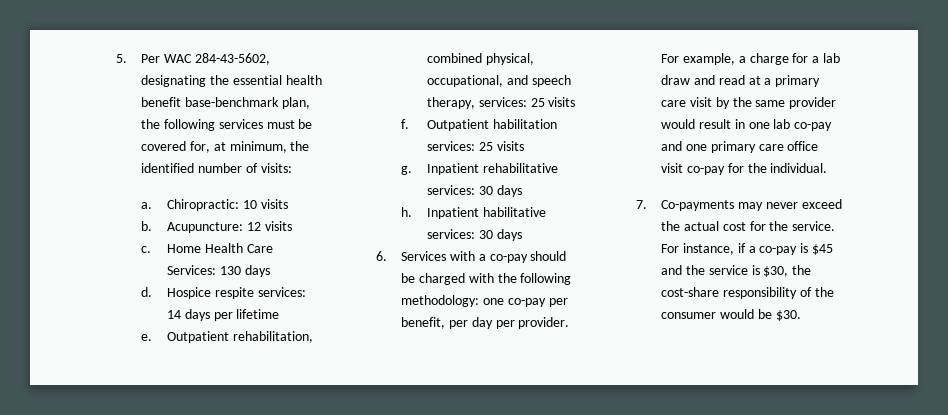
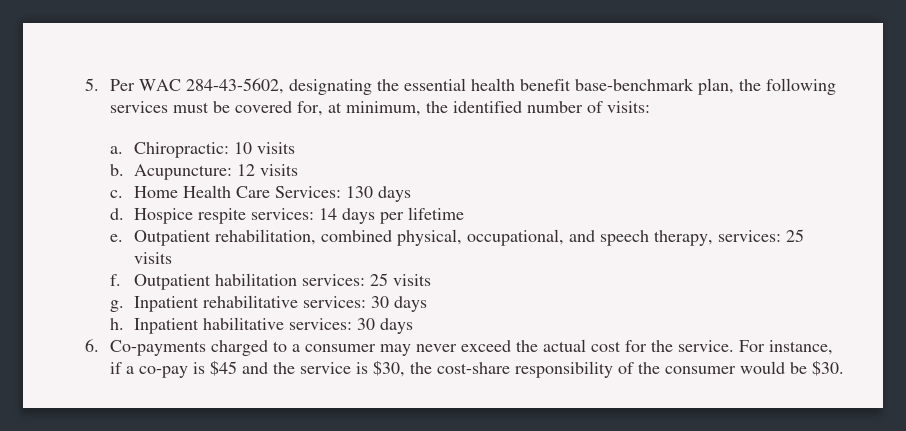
[401,251,567,263] [401,273,572,285] [401,295,568,307] [401,317,570,329] [661,53,841,65] [661,75,821,87] [661,97,837,109] [661,119,833,131] [661,141,819,153] [661,163,828,175] [635,200,735,211] Services with a co-pay should be charged with the following methodology: one co-pay per benefit, per day per provider. For example, a charge for a lab draw and read at a primary care visit by the same provider would result in one lab co-pay and one primary care office visit co-pay for the individual. // 7. Co-payments -> [109,340,376,356] Co-payments charged to a consumer

